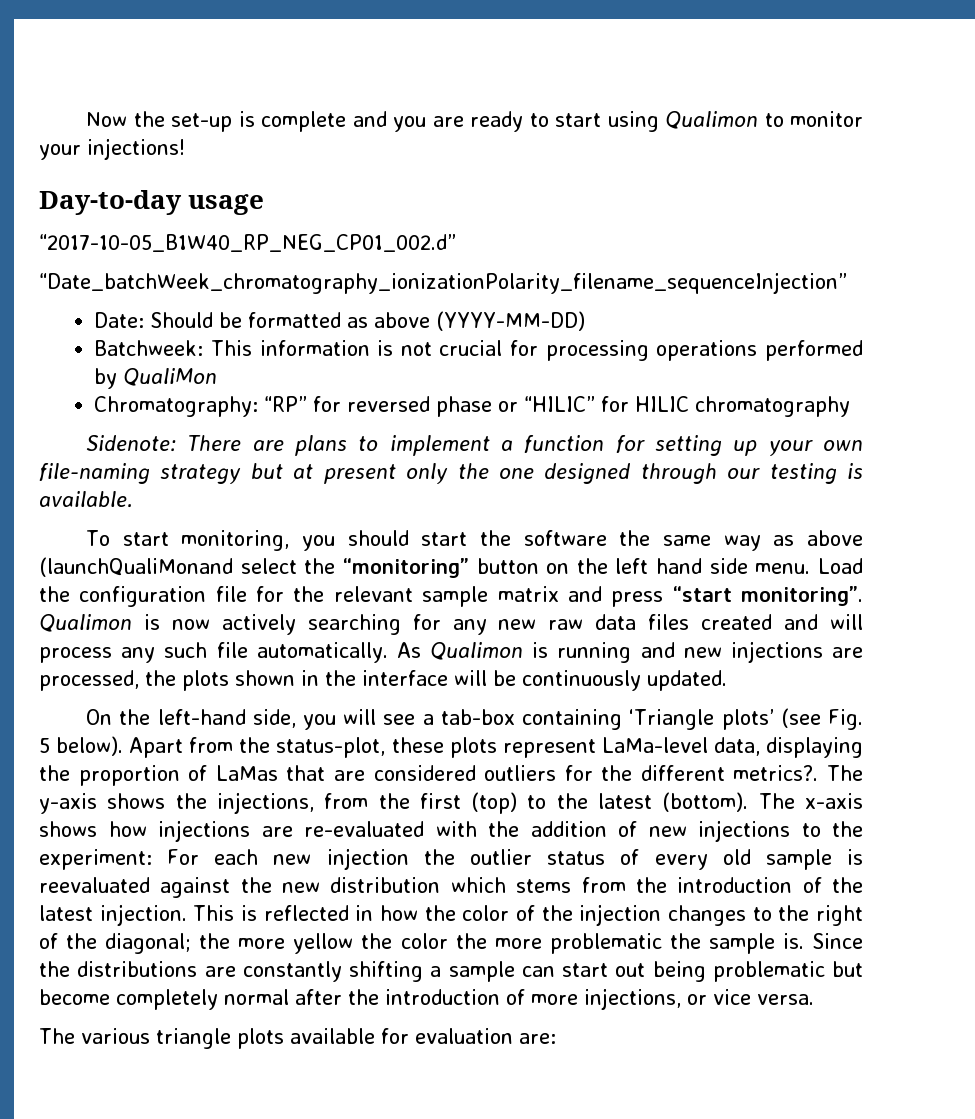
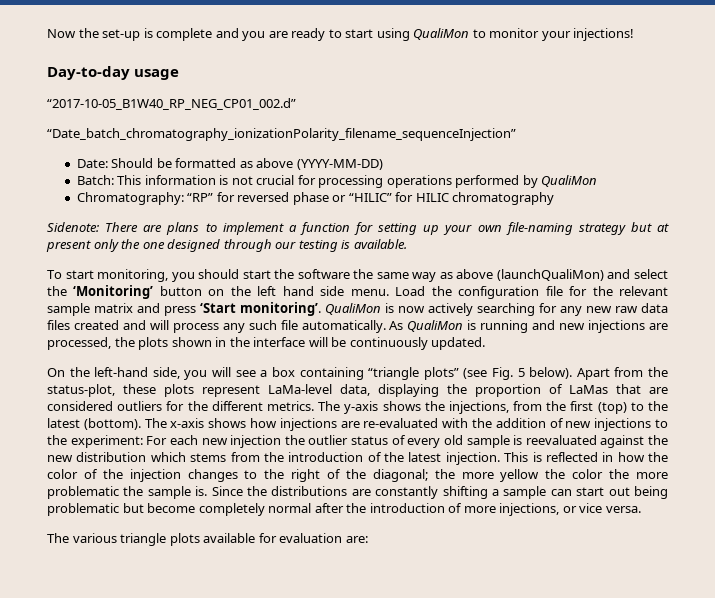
[665,111,759,129] Qualimon -> [413,28,470,40] QualiMon
[39,272,847,294] “Date_batchWeek_chromatography_ionizationPolarity_filename_sequenceInjection” -> [47,128,516,141] “Date_batch_chromatography_ionizationPolarity_filename_sequenceInjection”
[94,340,204,356] Batchweek: -> [76,175,114,185] Batch:
[39,557,233,577] (launchQualiMonand -> [496,269,631,281] (launchQualiMon) and
[342,558,469,578] “monitoring” -> [73,285,154,299] ‘Monitoring’
[672,586,864,606] [39,614,132,632] “start monitoring”. Qualimon -> [200,302,381,316] ‘Start monitoring’. QualiMon
[429,642,523,660] Qualimon -> [407,320,464,332] QualiMon
[440,709,774,730] tab-box containing ‘Triangle plots’ -> [271,367,459,380] box containing “triangle plots”
[733,765,819,781] metrics?. -> [266,401,314,411] metrics.

